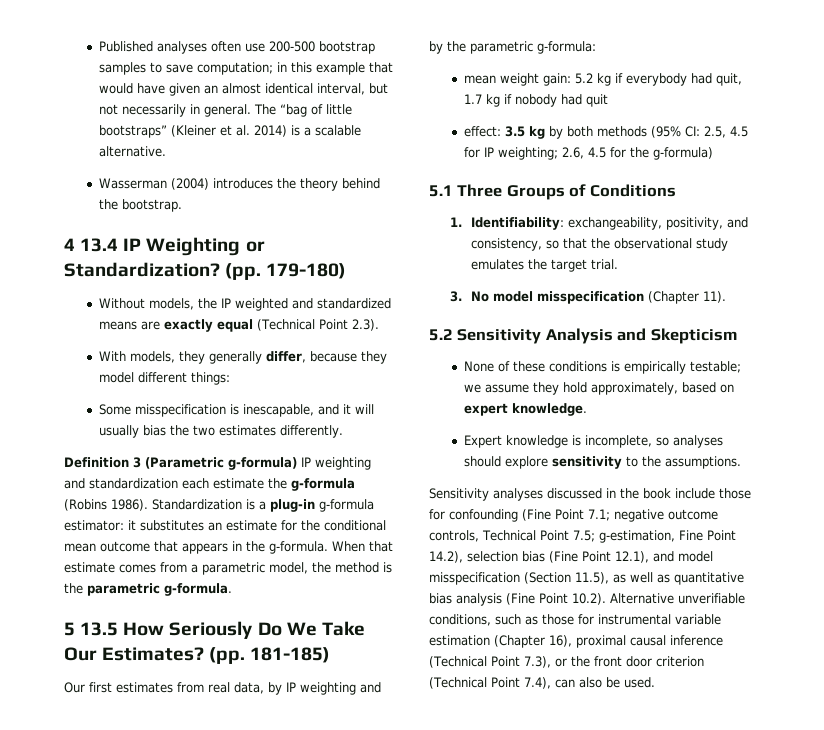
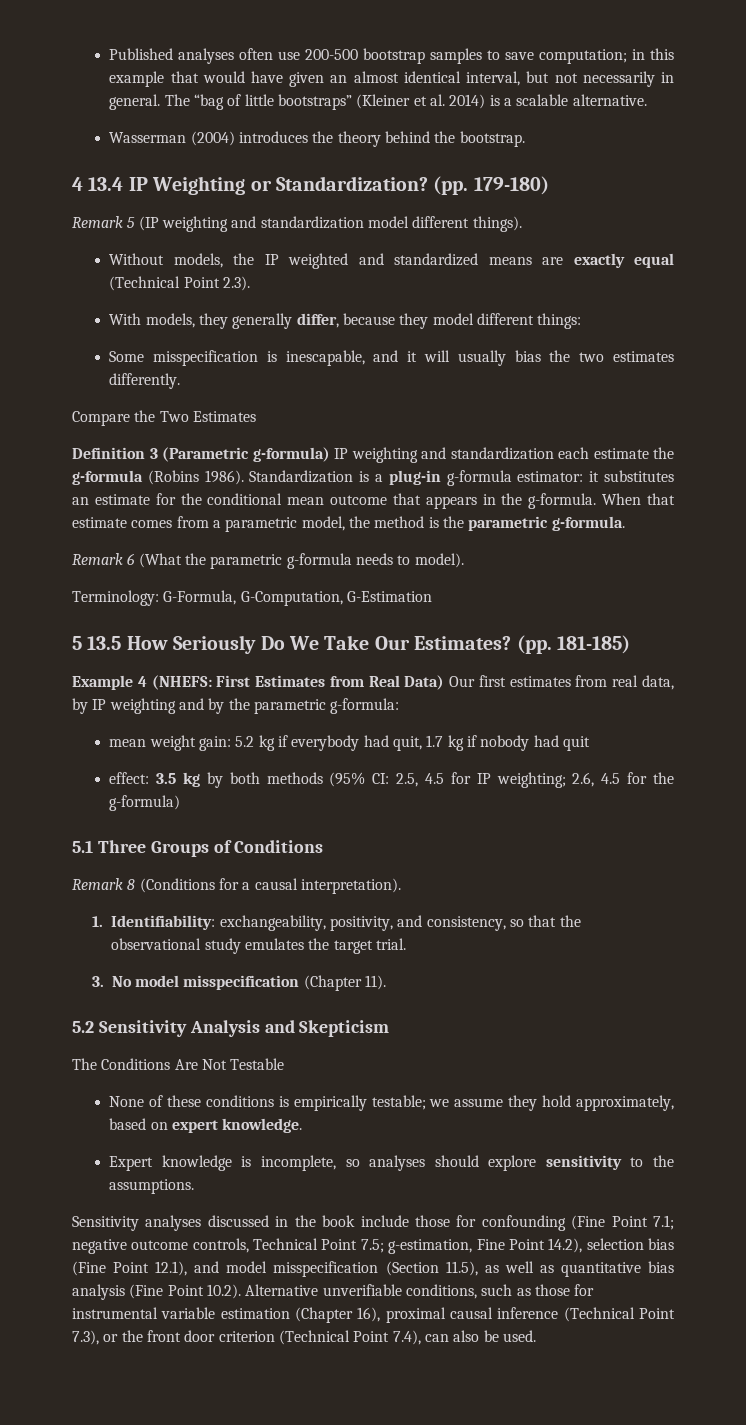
(347, 271) none -> [72,216,522,232] // Remark 5 (IP weighting and standardization model different things).
(343, 431) none -> [72,410,256,426] // Compare the Two Estimates
(232, 589) none -> [72,553,464,569] [72,590,432,606] // Remark 6 (What the parametric g-formula needs to model). // Terminology: G-Formula, G-Computation, G-Estimation
(331, 655) none -> [72,675,445,690] Example 4 (NHEFS: First Estimates from Real Data)
(676, 190) none -> [72,878,401,894] // Remark 8 (Conditions for a causal interpretation).
(737, 336) none -> [72,1058,285,1070] // The Conditions Are Not Testable

